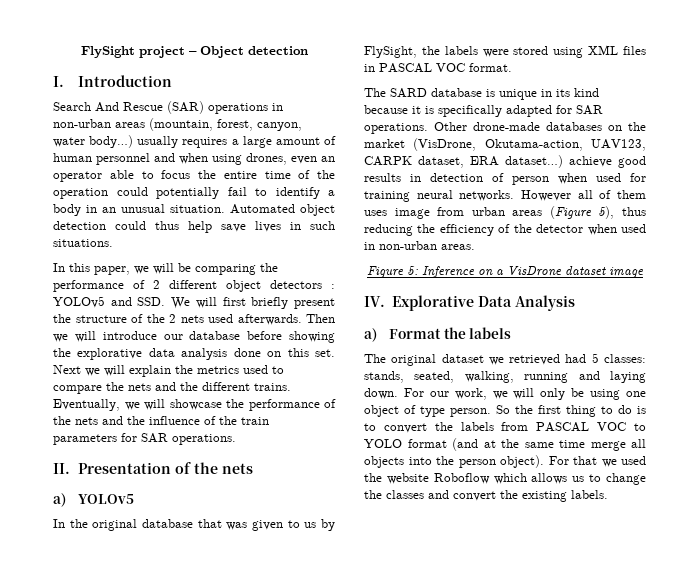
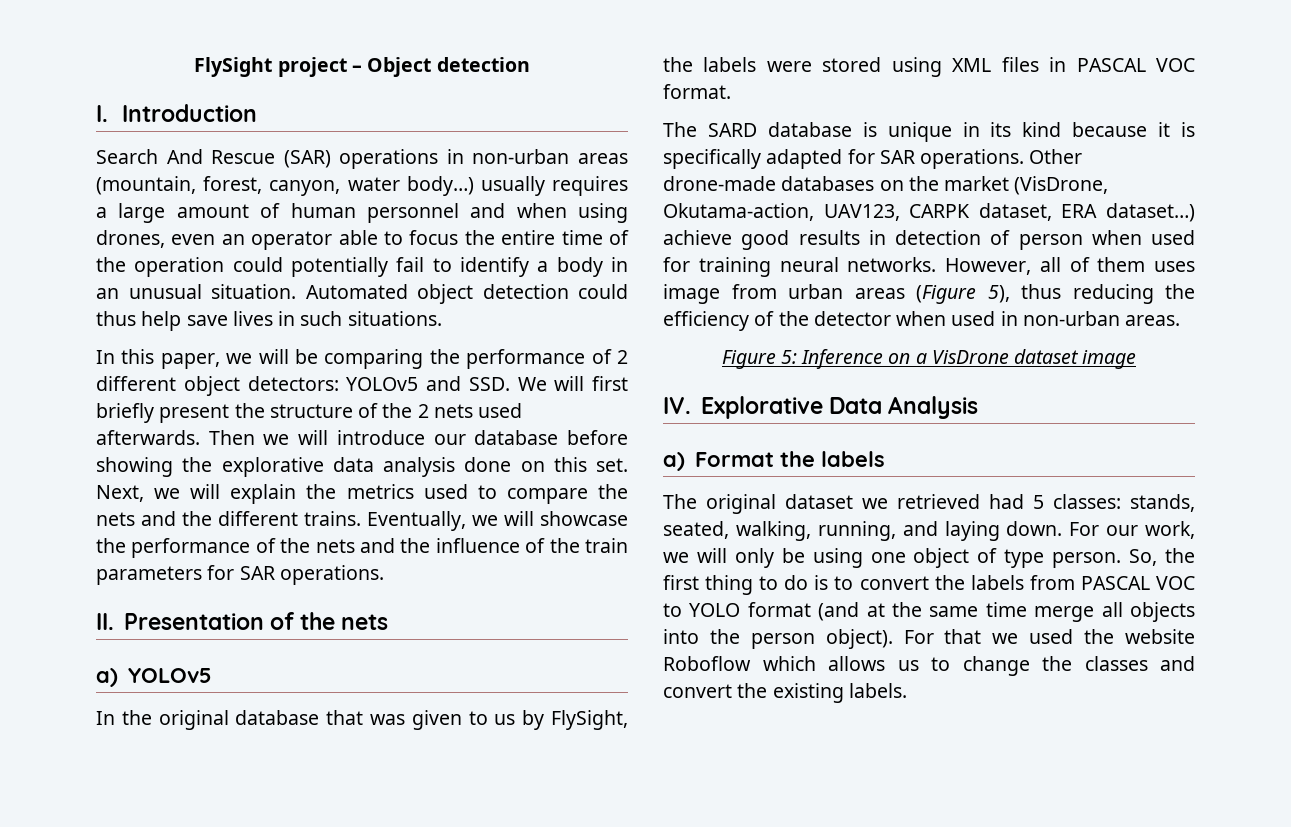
[270,280,335,289] detectors : -> [247,376,339,391] detectors:
[53,365,81,374] Next -> [96,485,144,502] Next,
[521,190,571,201] However -> [945,258,1031,275] However,
[524,372,569,383] running -> [817,521,896,541] running,
[496,405,510,414] So -> [1129,549,1158,566] So,

